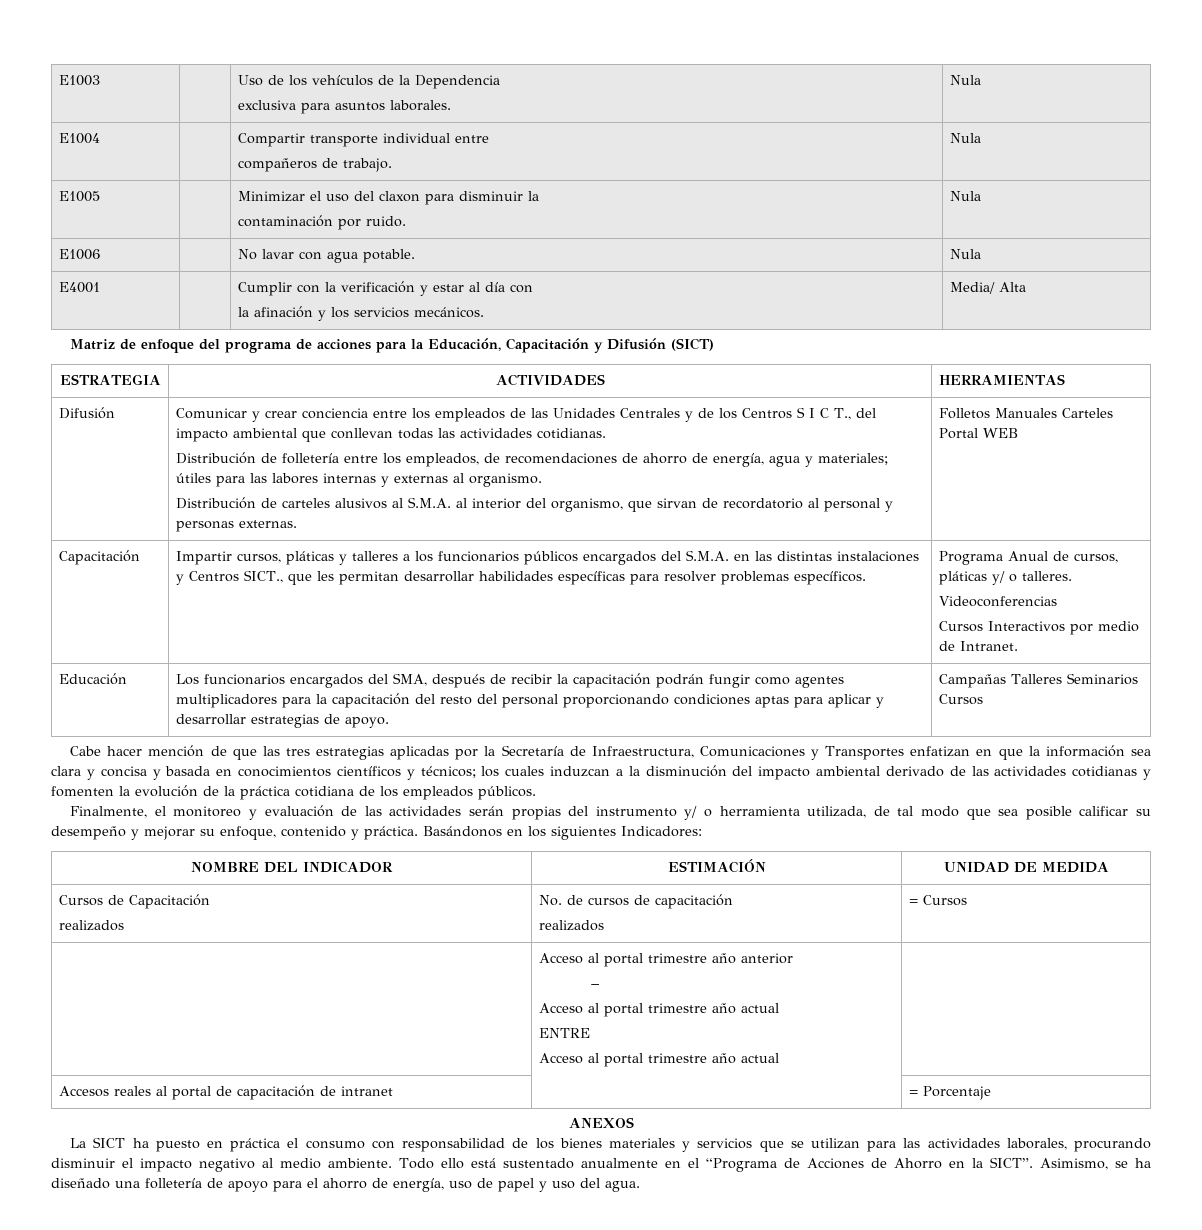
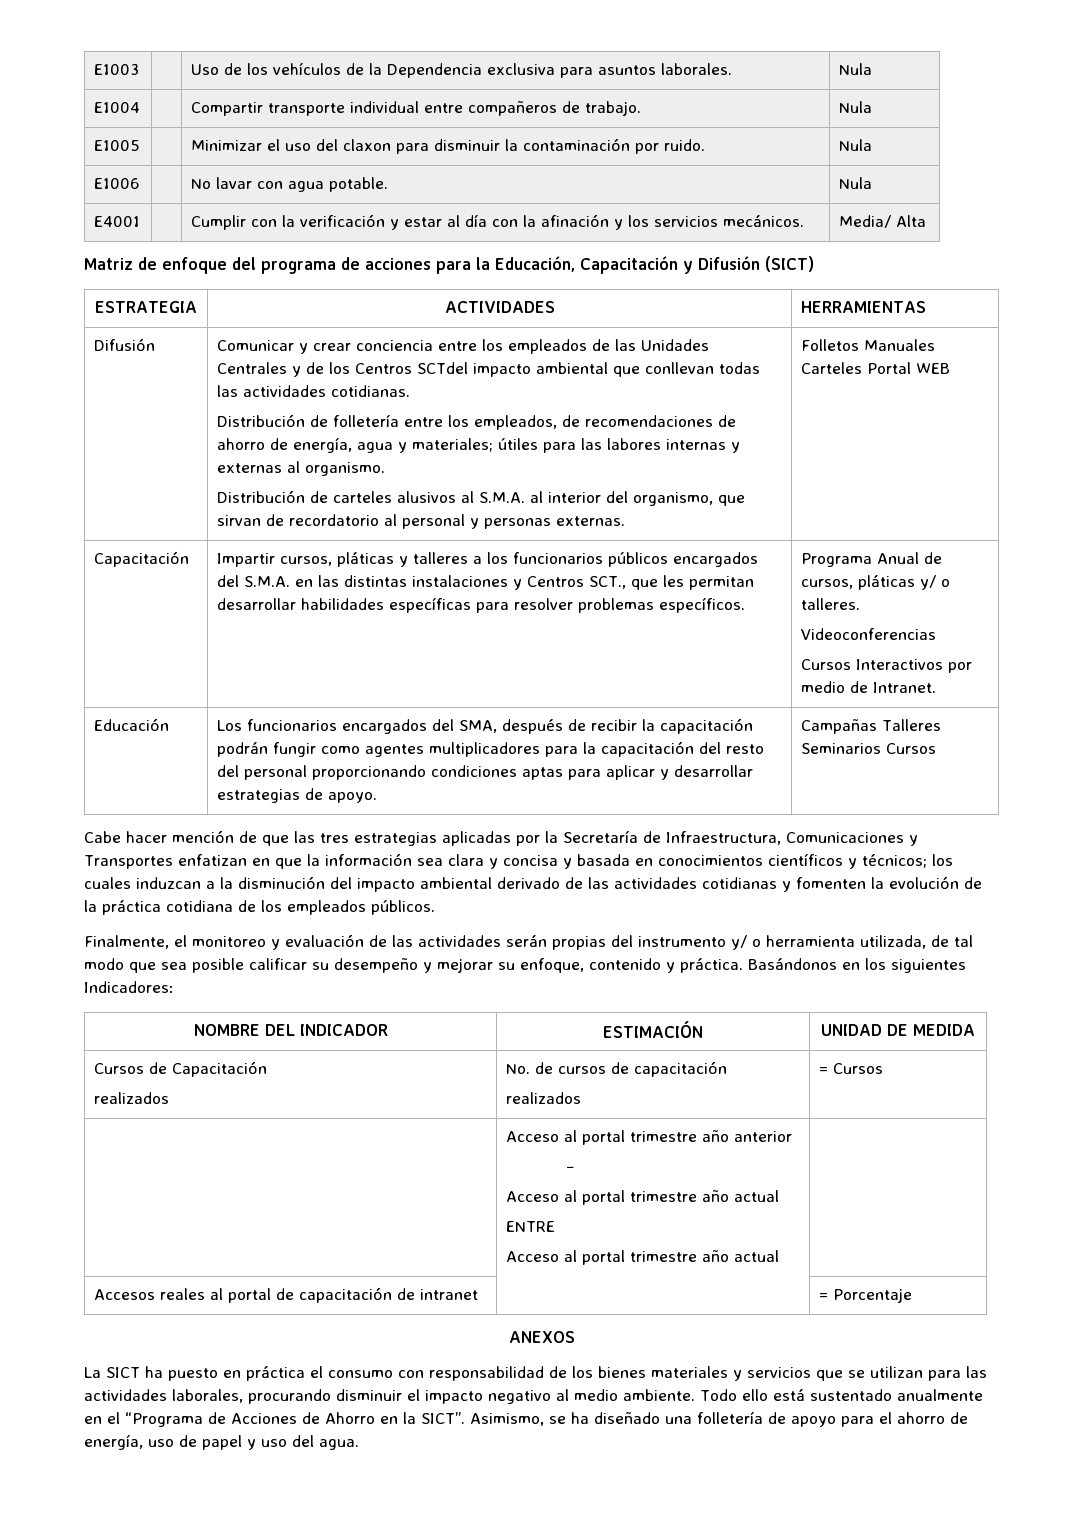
(500, 82) // -> (483, 70) none
(489, 139) // -> (464, 108) none
(539, 196) // -> (519, 145) none
(533, 288) // -> (519, 223) none
[796,407,876,420] S I C T., del -> [417,362,469,374] SCTdel
[243,570,283,583] SICT., -> [589,576,627,589] SCT.,

